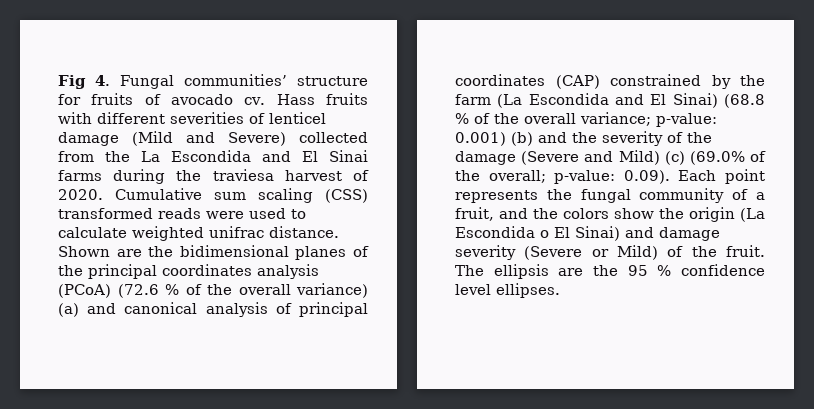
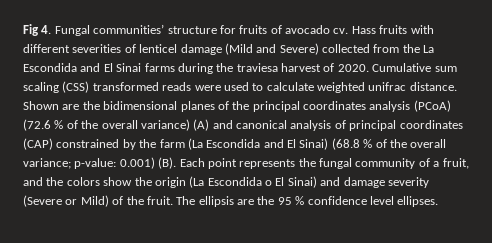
[58,303,79,317] (a) -> [193,119,210,131] (A)
[511,131,712,146] [455,150,766,165] [455,170,670,184] (b) and the severity of the damage (Severe and Mild) (c) (69.0% of the overall; p-value: 0.09). -> [158,157,177,169] (B).

